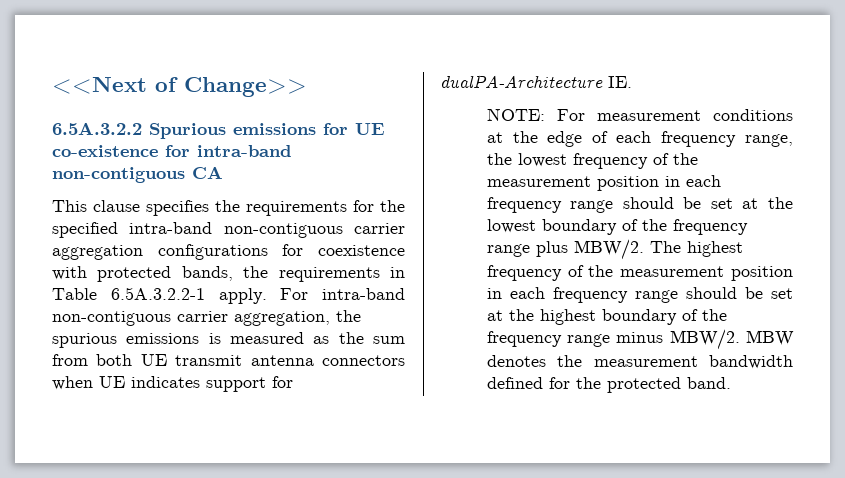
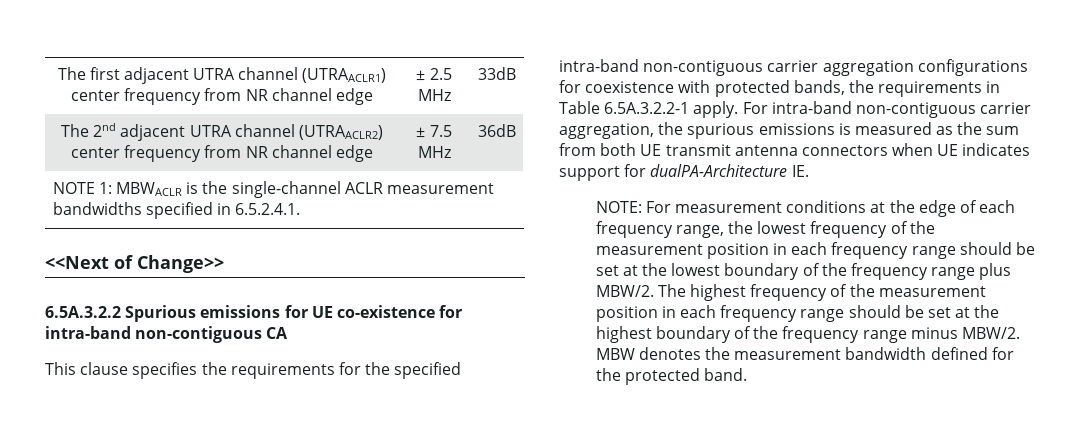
(52, 85) none -> [57,67,387,84] [71,88,373,105] [416,68,452,81] [417,89,451,101] [477,67,516,80] [61,123,383,141] [71,145,373,162] [416,125,452,138] [417,146,451,158] [477,124,516,137] [52,181,494,198] [52,202,301,219] The first adjacent UTRA channel (UTRAACLR1) center frequency from NR channel edge | ± 2.5 MHz | 33dB // The 2nd adjacent UTRA channel (UTRAACLR2) center frequency from NR channel edge | ± 7.5 MHz | 36dB // NOTE 1: MBWACLR is the single-channel ACLR measurement bandwidths specified in 6.5.2.4.1. //

